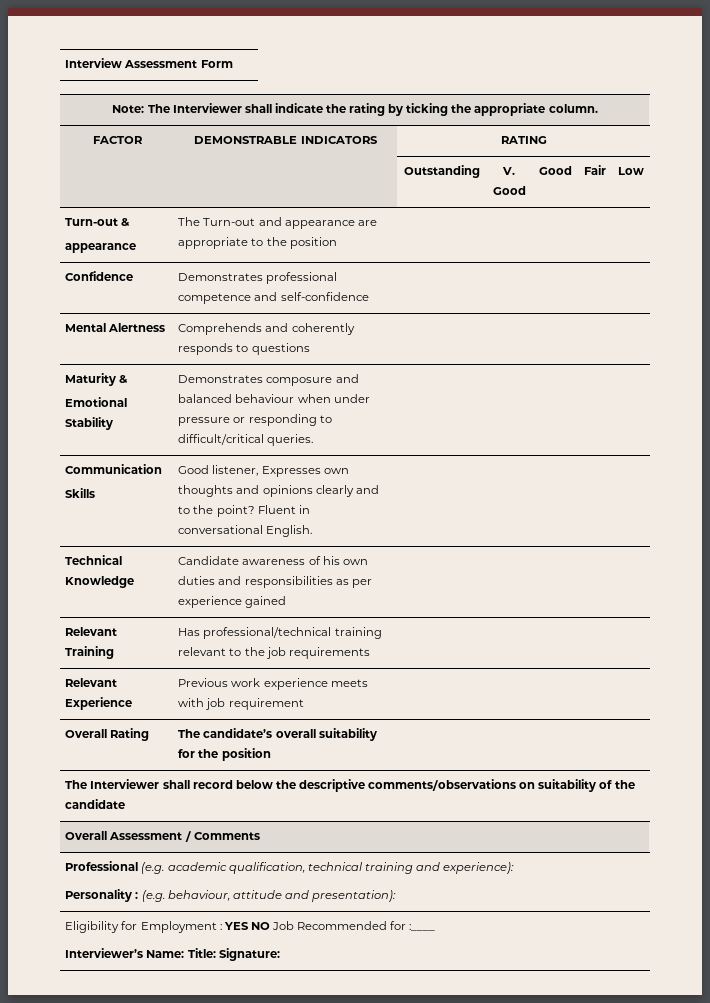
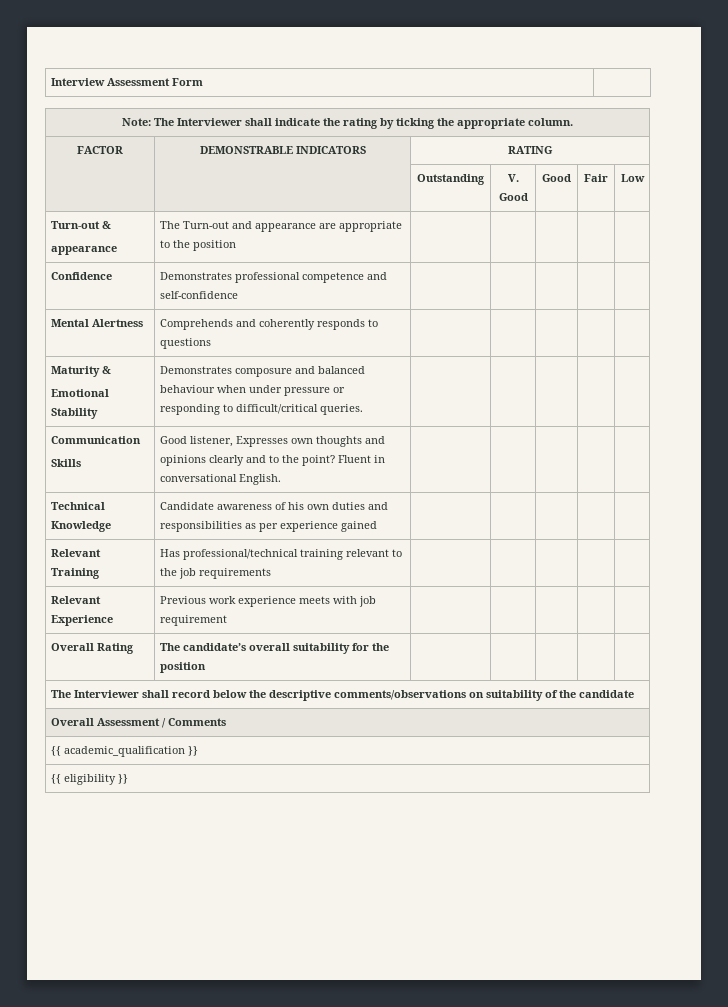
[65,861,515,874] [65,889,397,902] [65,921,436,933] [65,948,280,961] Professional (e.g. academic qualification, technical training and experience): // Personality : (e.g. behaviour, attitude and presentation): // Eligibility for Employment : YES NO Job Recommended for :____ // Interviewer’s Name: Title: Signature: -> [50,746,198,757] [50,774,128,785] {{ academic_qualification }} // {{ eligibility }}

